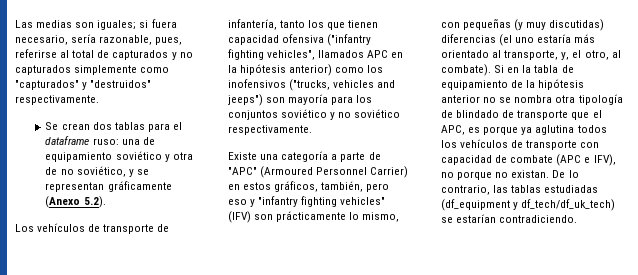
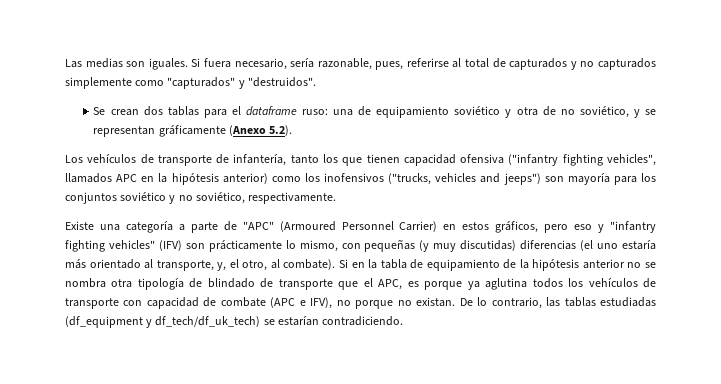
[97,20,149,30] iguales; si -> [148,58,201,70] iguales. Si
[90,80,152,88] [15,95,99,105] "destruidos" respectivamente. -> [247,77,316,87] "destruidos".
[354,109,401,118] soviético -> [195,192,245,204] soviético,
[321,181,364,192] también, -> (539, 227) none

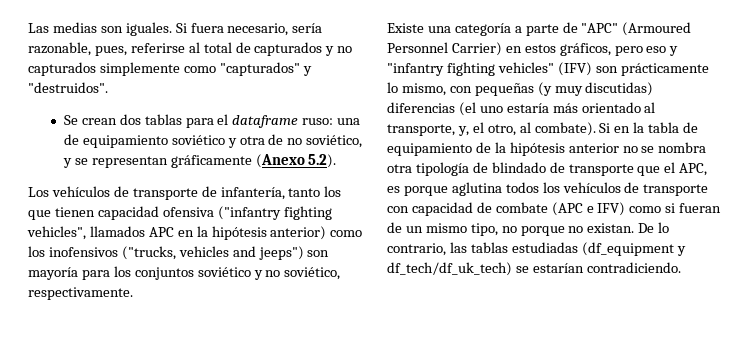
[467,281,480,290] ya -> (448, 191) none
[310,297,333,309] IFV), -> [597,202,722,216] [387,222,498,236] IFV) como si fueran de un mismo tipo,

